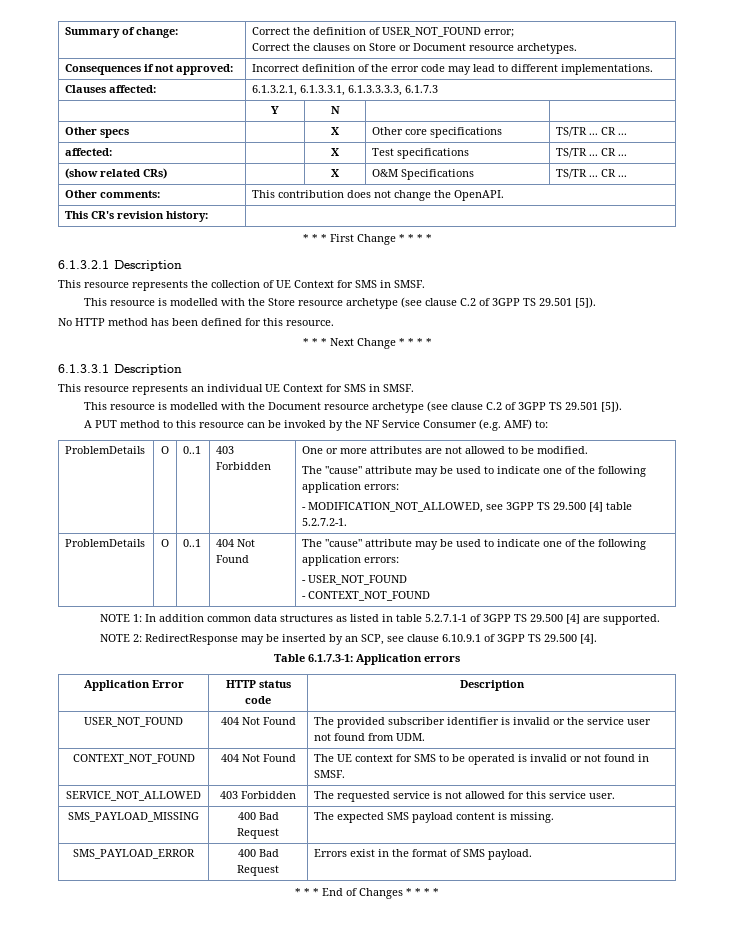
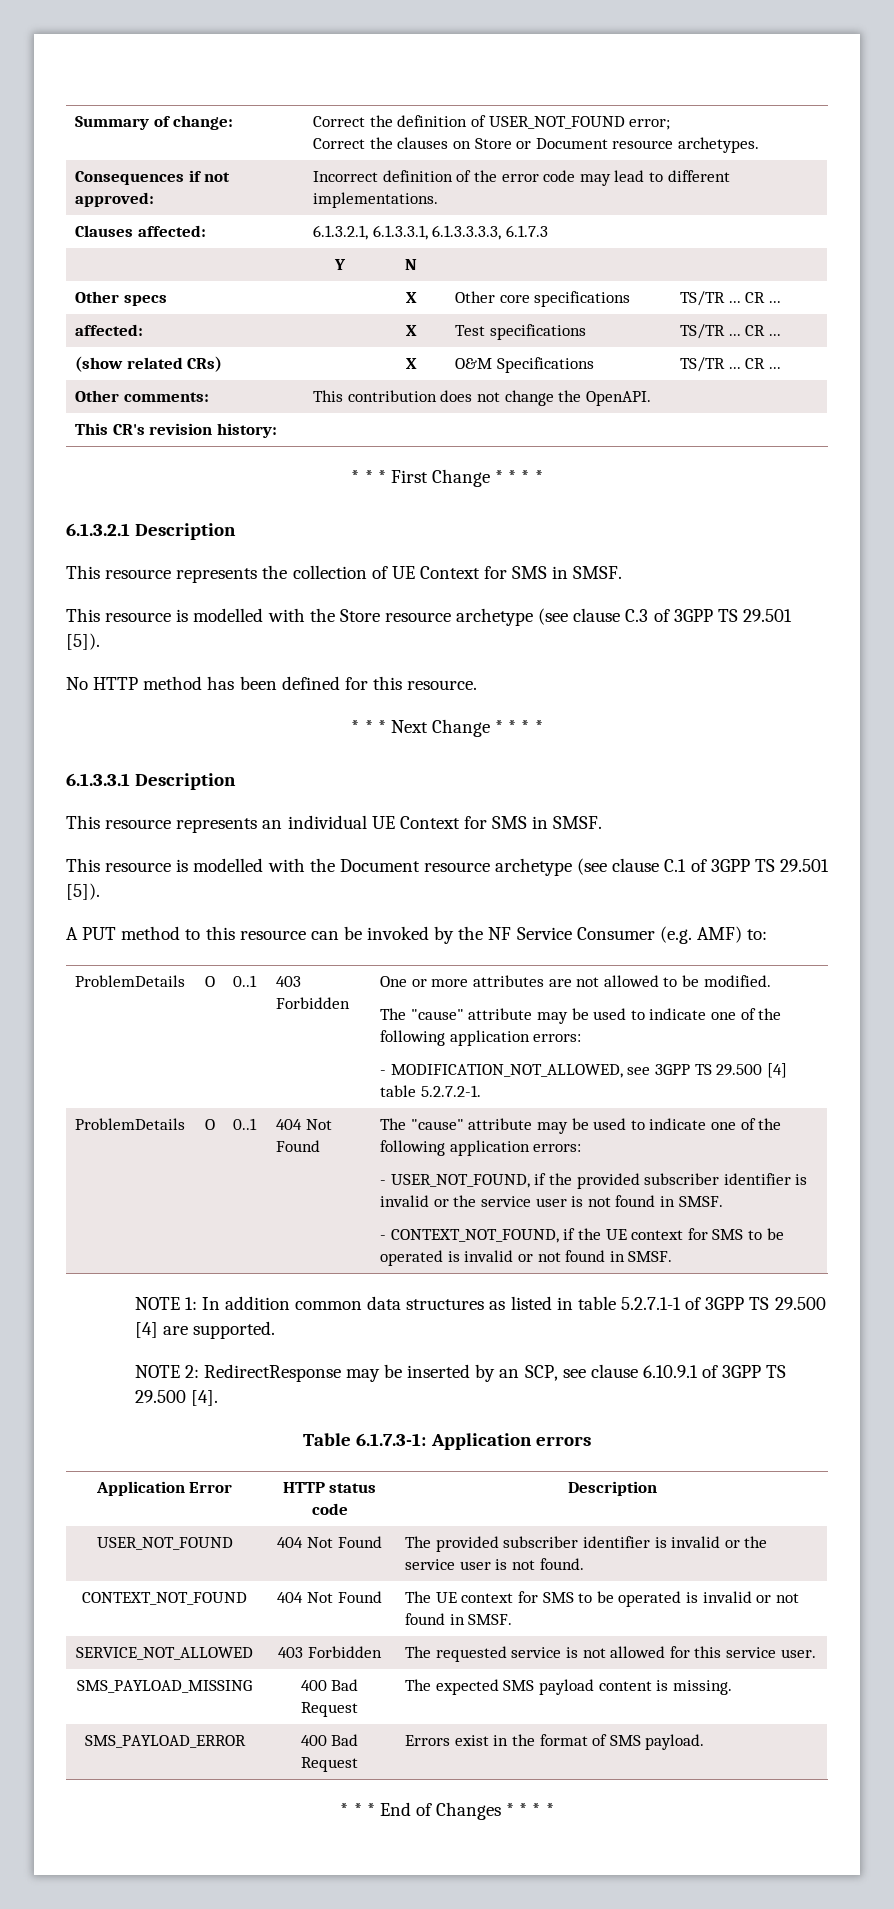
[459,298,476,306] C.2 -> [625,609,649,622] C.3
[485,402,502,410] C.2 -> [664,859,687,872] C.1
[308,575,408,585] [302,591,431,601] USER_NOT_FOUND // - CONTEXT_NOT_FOUND -> [390,1173,808,1189] [380,1195,723,1207] [380,1228,784,1243] [380,1250,673,1266] USER_NOT_FOUND, if the provided subscriber identifier is invalid or the service user is not found in SMSF. // - CONTEXT_NOT_FOUND, if the UE context for SMS to be operated is invalid or not found in SMSF.
[314,733,426,741] not found from UDM. -> [495,1558,584,1570] is not found.

